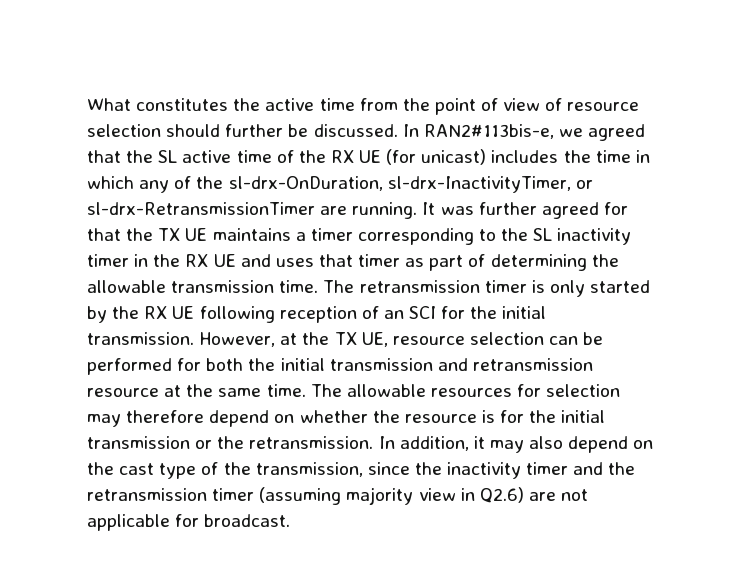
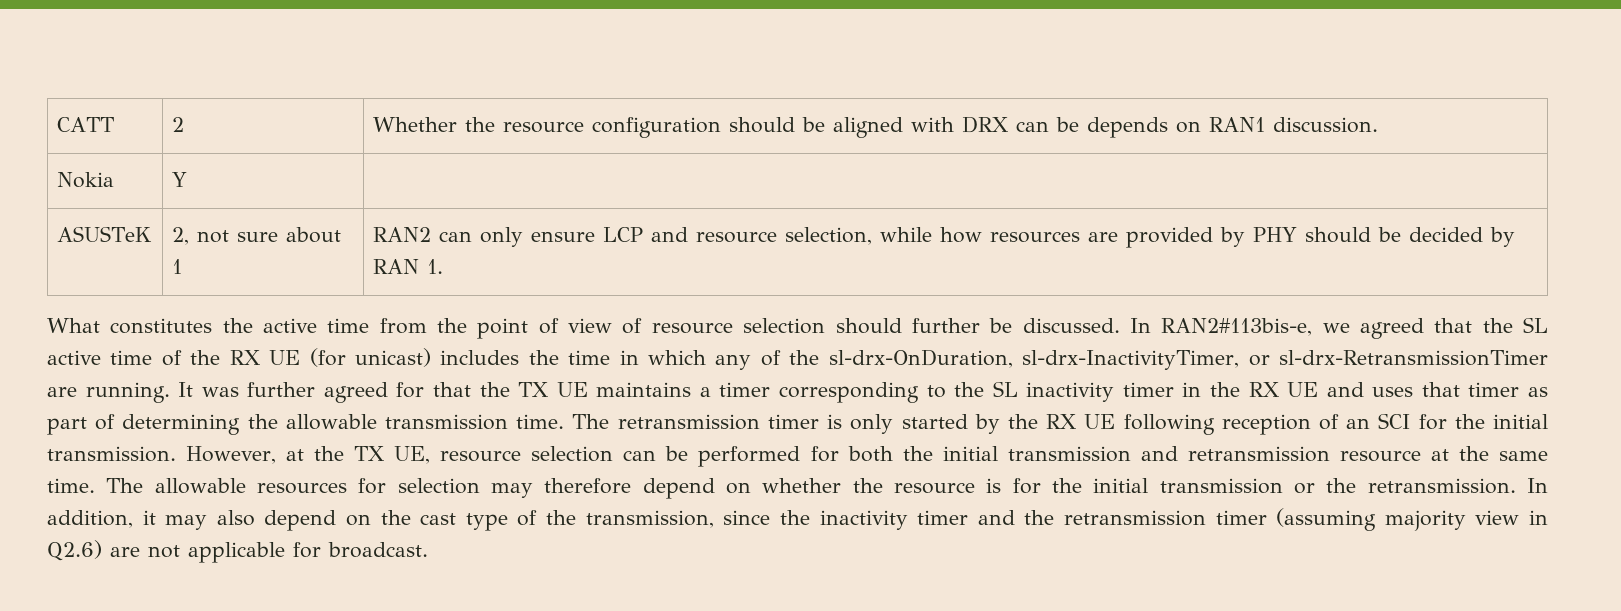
(87, 104) none -> [56,117,114,132] [171,117,184,132] [372,116,1378,138] [56,172,114,188] [171,172,187,187] [56,226,152,242] [171,227,341,245] [171,259,182,274] [372,227,1515,248] [372,259,443,274] CATT | 2 | Whether the resource configuration should be aligned with DRX can be depends on RAN1 discussion. // Nokia | Y | // ASUSTeK | 2, not sure about 1 | RAN2 can only ensure LCP and resource selection, while how resources are provided by PHY should be decided by RAN 1. //

